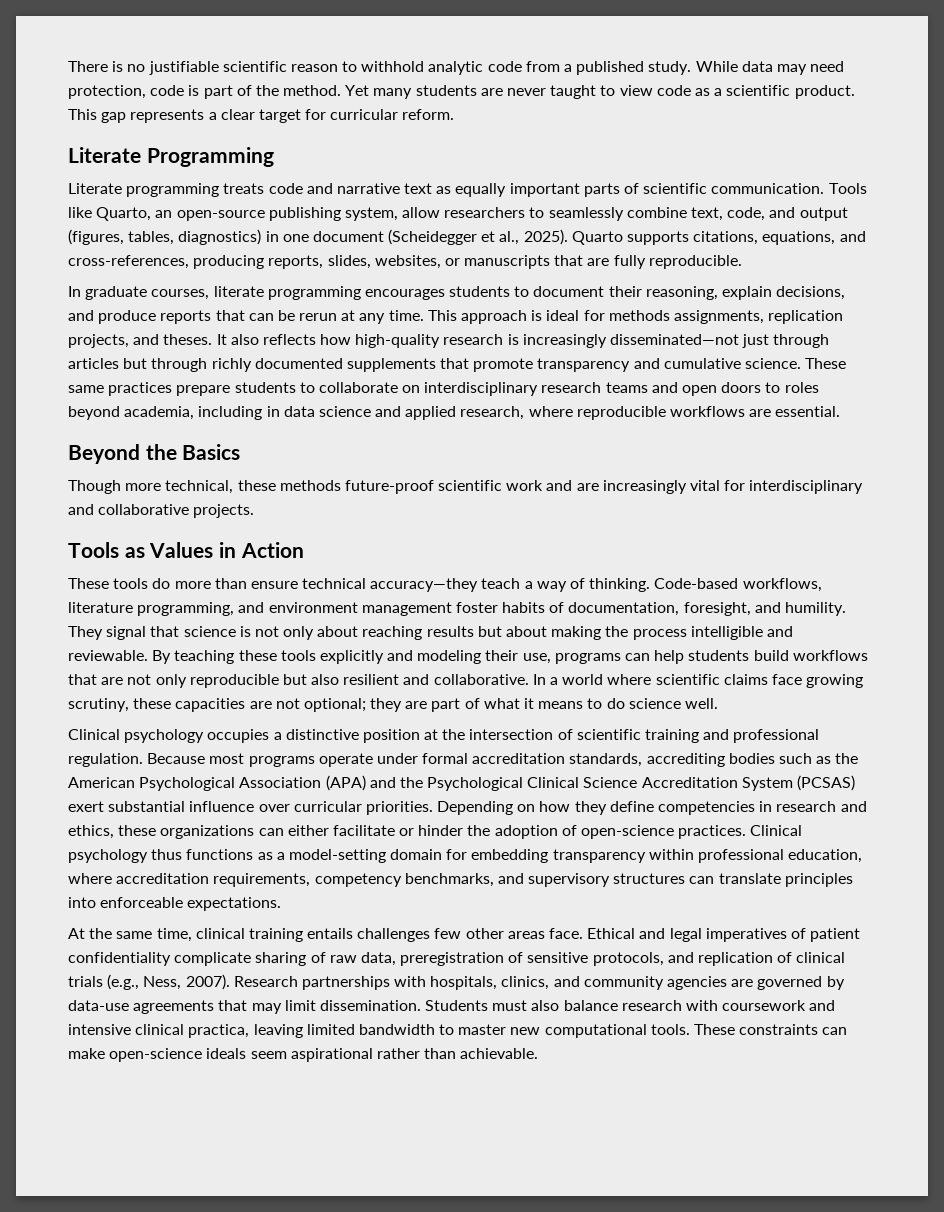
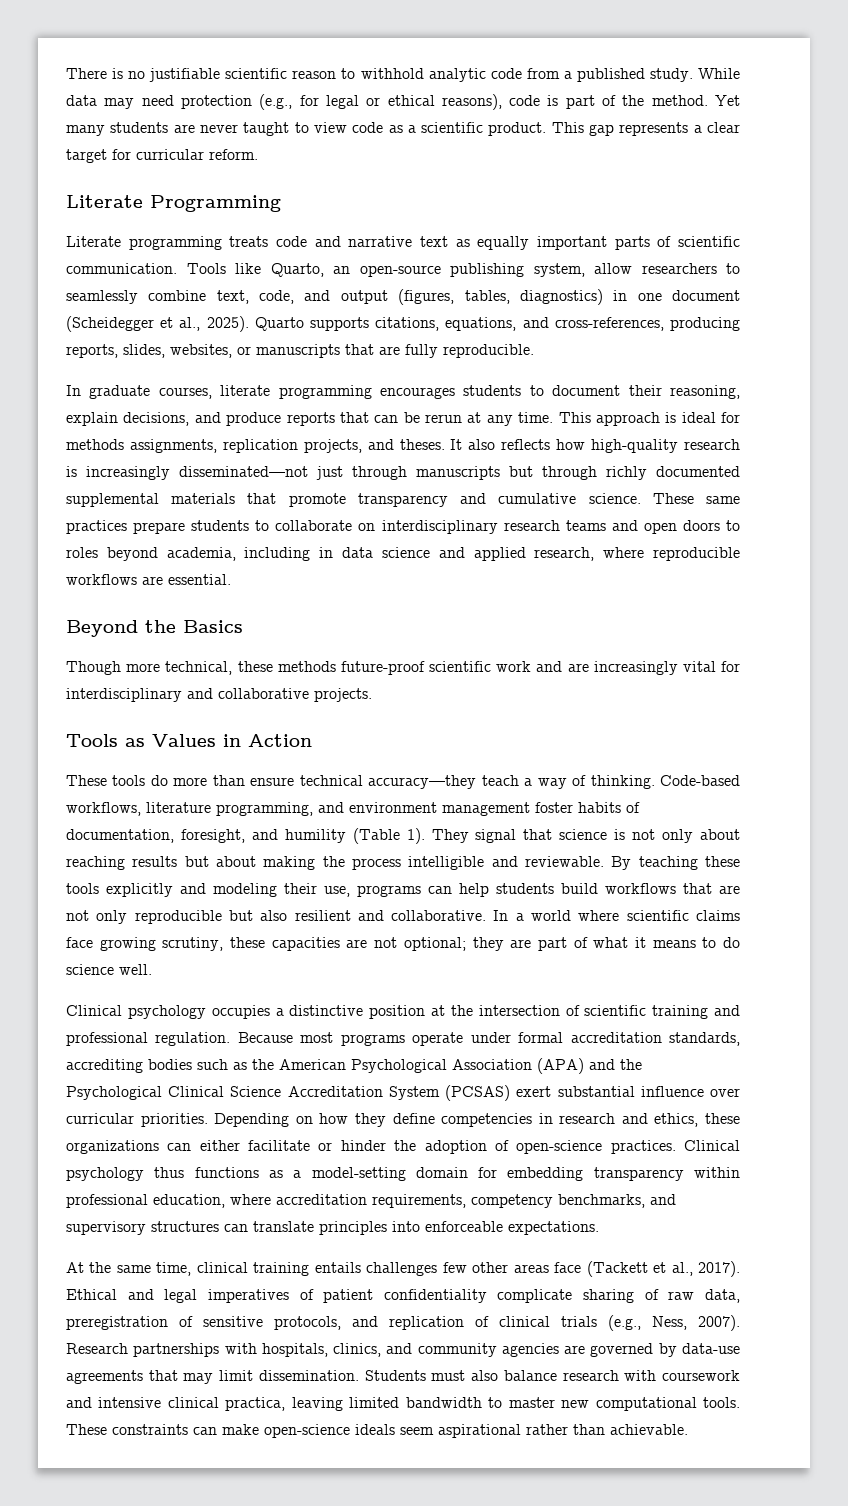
[68,85,146,99] protection, -> [180,94,502,110] protection (e.g., for legal or ethical reasons),
[68,358,119,369] articles -> [416,466,500,480] manuscripts
[346,358,436,372] supplements -> [66,493,236,507] supplemental materials
[785,602,847,616] humility. -> [284,828,425,844] humility (Table 1).
[549,928,584,939] face. -> [554,1261,740,1277] face (Tackett et al., 2017).

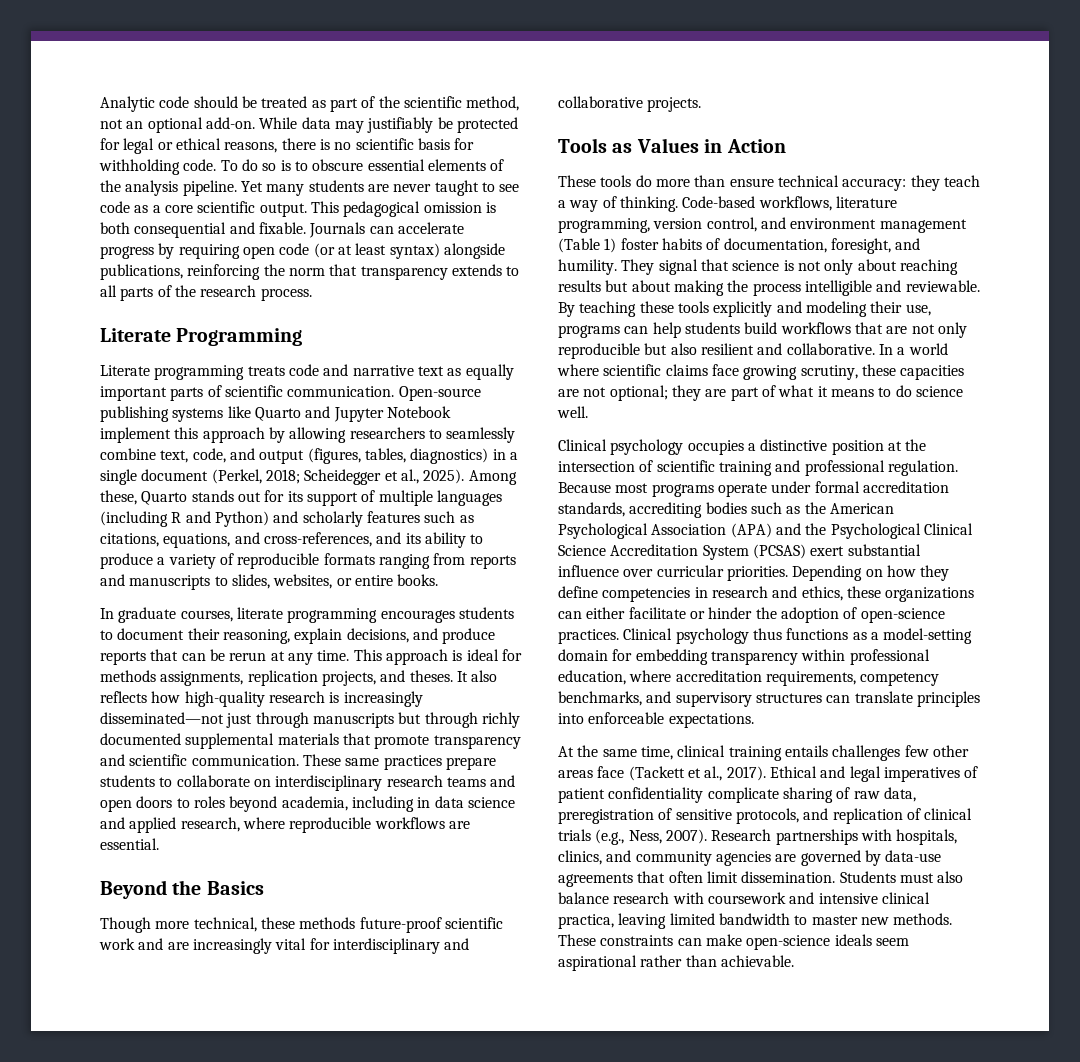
[66,68,740,82] [66,94,708,110] There is no justifiable scientific reason to withhold analytic code from a published study. While data may need protection (e.g., for legal or ethical reasons), code is part of the method. -> [100,96,520,112] [100,117,518,133] [100,138,475,154] [99,159,505,175] [100,180,237,196] Analytic code should be treated as part of the scientific method, not an optional add-on. While data may justifiably be protected for legal or ethical reasons, there is no scientific basis for withholding code. To do so is to obscure essential elements of the analysis pipeline.
[313,122,347,133] view -> [499,184,520,192] see
[421,122,740,136] [66,149,258,163] scientific product. This gap represents a clear target for curricular reform. -> [164,201,496,217] [100,222,464,238] [100,243,505,259] [100,264,520,280] [100,285,312,301] core scientific output. This pedagogical omission is both consequential and fixable. Journals can accelerate progress by requiring open code (or at least syntax) alongside publications, reinforcing the norm that transparency extends to all parts of the research process.
[186,263,632,277] Tools like Quarto, an open-source publishing system, allow -> [398,386,481,401] [100,406,451,422] [100,427,347,443] Open-source publishing systems like Quarto and Jupyter Notebook implement this approach by allowing
[637,290,741,301] [66,316,740,332] [66,344,534,358] one document (Scheidegger et al., 2025). Quarto supports citations, equations, and cross-references, producing reports, slides, websites, or manuscripts that are fully reproducible. -> [509,452,518,460] [100,469,517,485] [100,490,502,506] [100,511,474,527] [100,532,484,548] [100,553,516,569] [100,574,439,590] a single document (Perkel, 2018; Scheidegger et al., 2025). Among these, Quarto stands out for its support of multiple languages (including R and Python) and scholarly features such as citations, equations, and cross-references, and its ability to produce a variety of reproducible formats ranging from reports and manuscripts to slides, websites, or entire books.
[498,493,641,504] cumulative science. -> [129,754,299,766] scientific communication.
[368,775,477,789] accuracy—they -> [842,175,940,191] accuracy: they
(313, 809) none -> [653,217,757,232] version control,
(530, 809) none -> [558,238,617,253] (Table 1)
[284,828,425,844] humility (Table 1). -> [558,259,617,275] humility.
[183,1373,214,1384] may -> [668,871,703,883] often
[595,1397,740,1411] computational tools. -> [893,913,953,925] methods.

